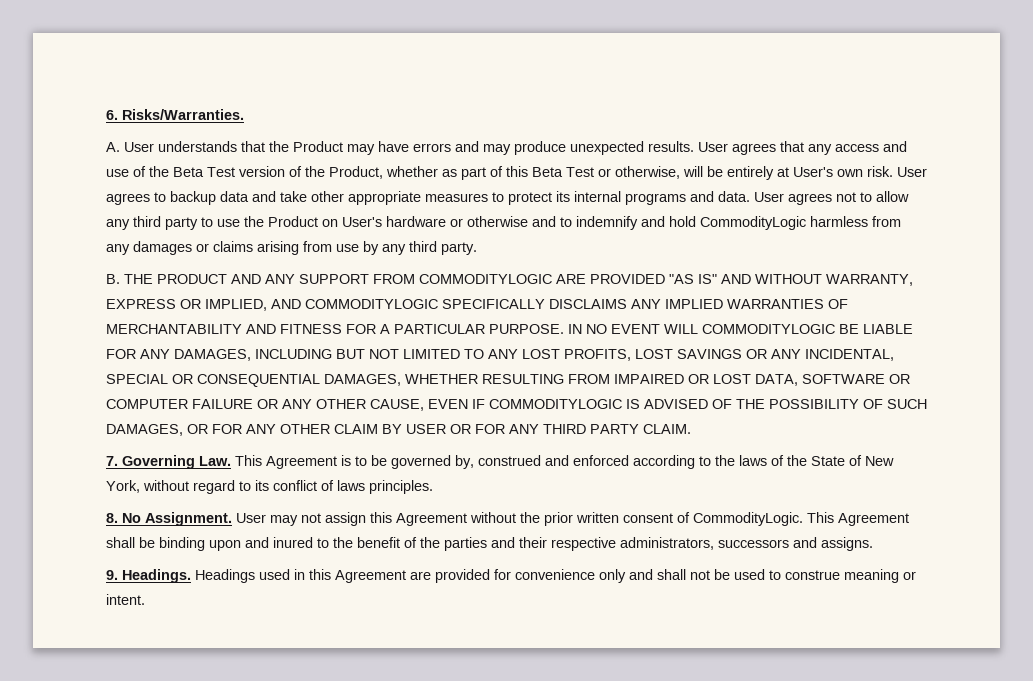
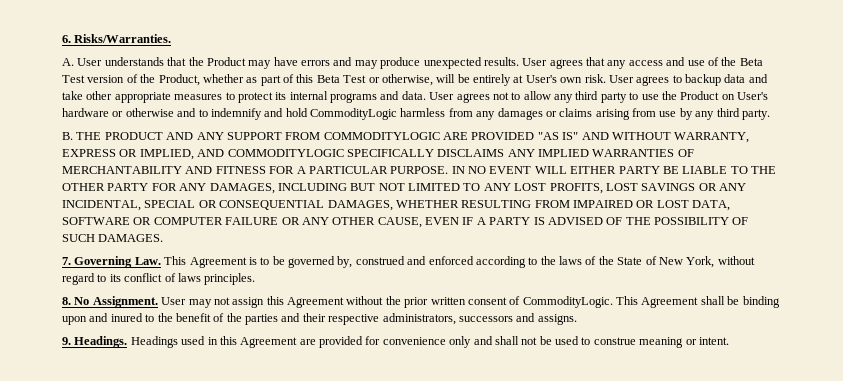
[702,324,913,334] COMMODITYLOGIC BE LIABLE -> [570,166,776,174] [62,183,149,191] EITHER PARTY BE LIABLE TO THE OTHER PARTY
[489,399,622,409] COMMODITYLOGIC -> [476,217,531,225] A PARTY
[106,424,691,436] DAMAGES, OR FOR ANY OTHER CLAIM BY USER OR FOR ANY THIRD PARTY CLAIM. -> [98,234,164,242] DAMAGES.

